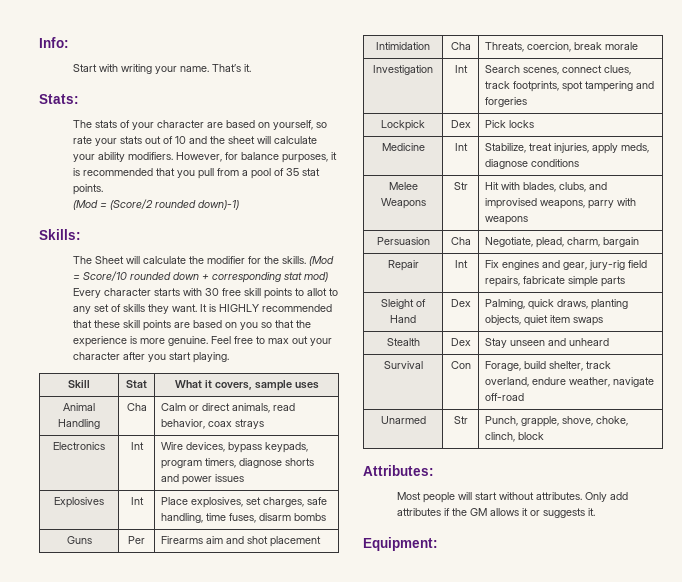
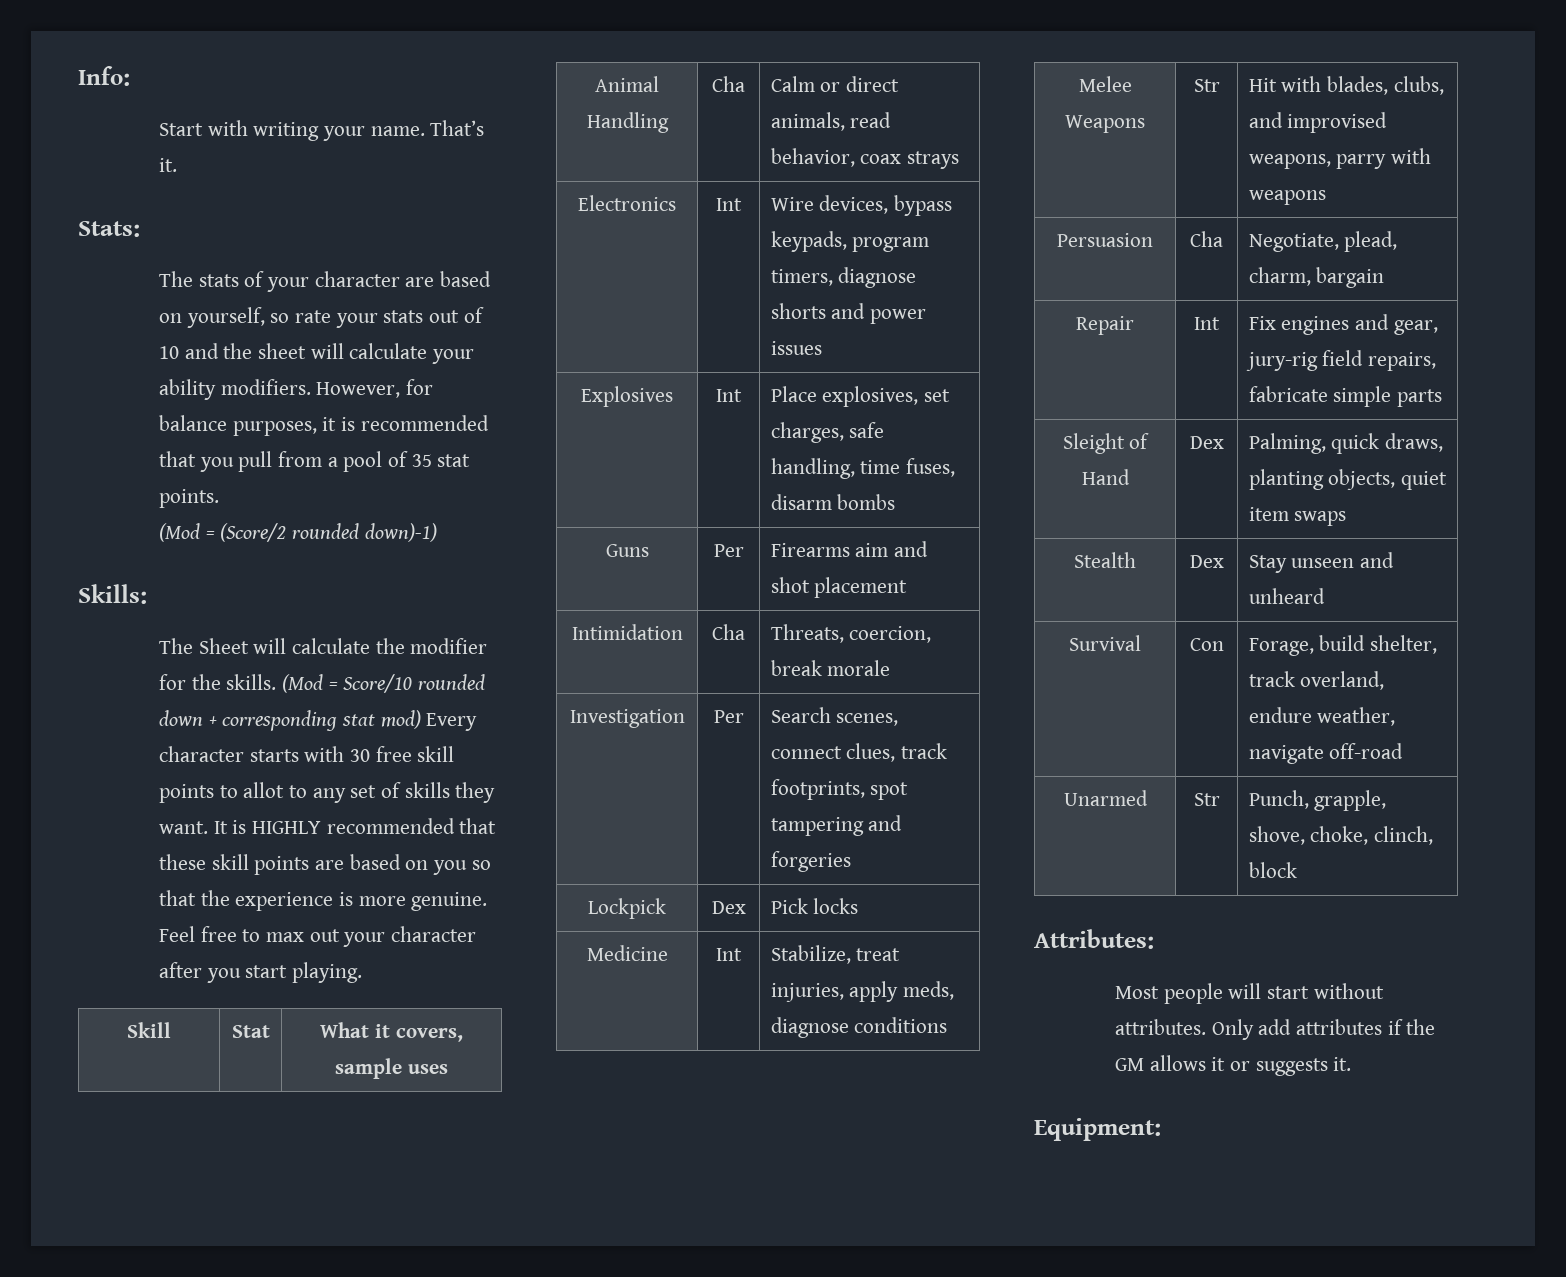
[454,65,468,73] Int -> [713,710,744,723] Per

